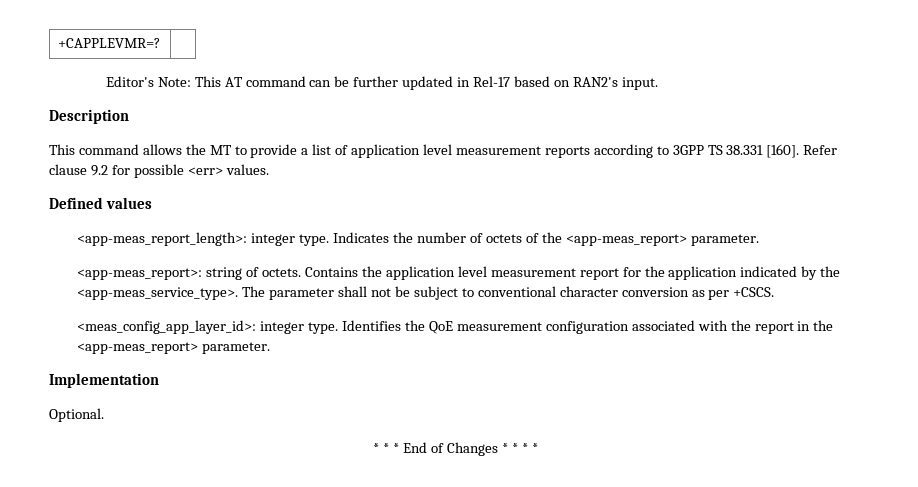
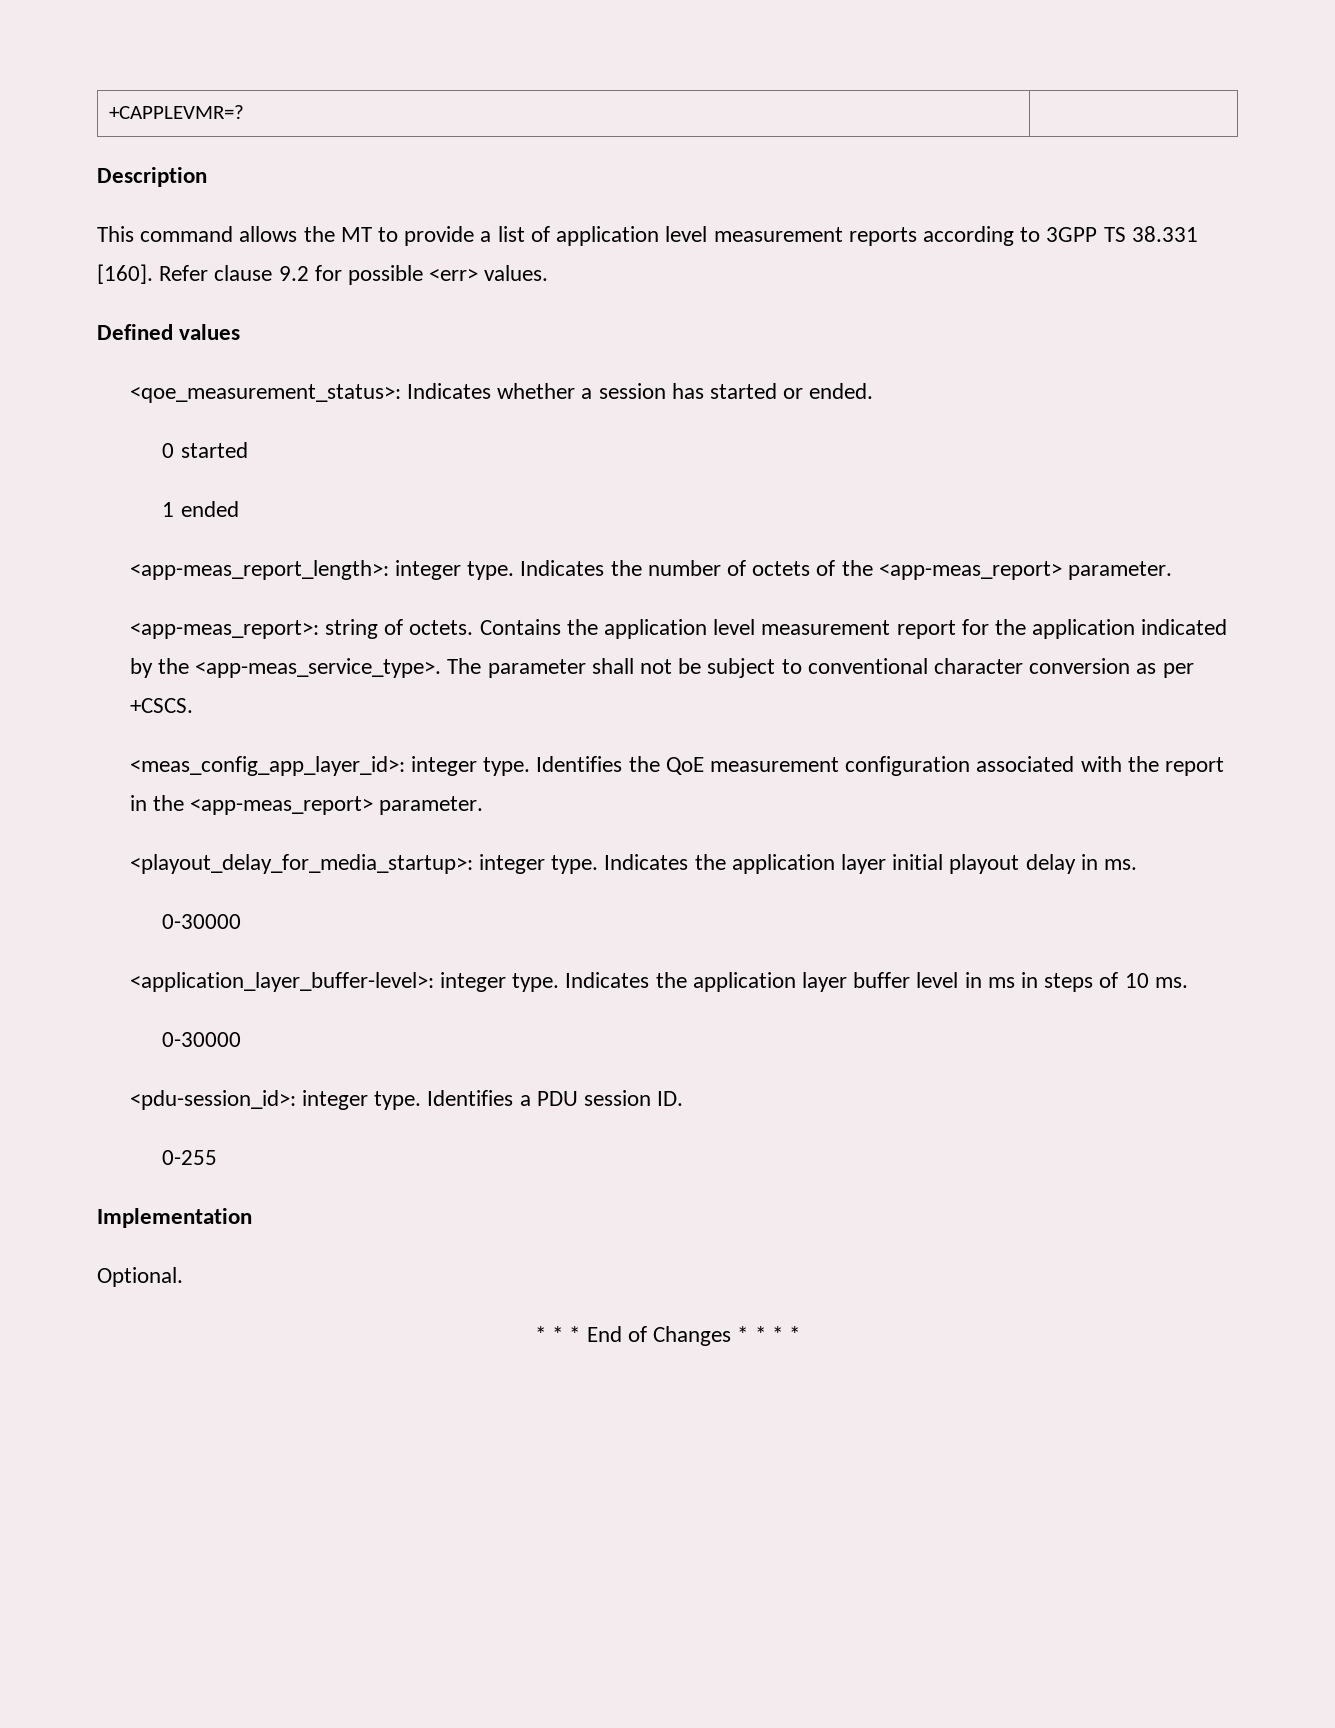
[105,76,658,90] // Editor's Note: This AT command can be further updated in Rel-17 based on RAN2's input. -> (245, 112) none
(152, 203) none -> [129,383,874,403] [162,442,248,458] [162,501,239,517] // <qoe_measurement_status>: Indicates whether a session has started or ended. // 0 started // 1 ended
(271, 348) none -> [129,854,1138,874] [162,914,242,929] [129,972,1188,992] [162,1032,242,1047] [129,1090,684,1110] [162,1150,218,1165] // <playout_delay_for_media_startup>: integer type. Indicates the application layer initial playout delay in ms. // 0-30000 // <application_layer_buffer-level>: integer type. Indicates the application layer buffer level in ms in steps of 10 ms. // 0-30000 // <pdu-session_id>: integer type. Identifies a PDU session ID. // 0-255

